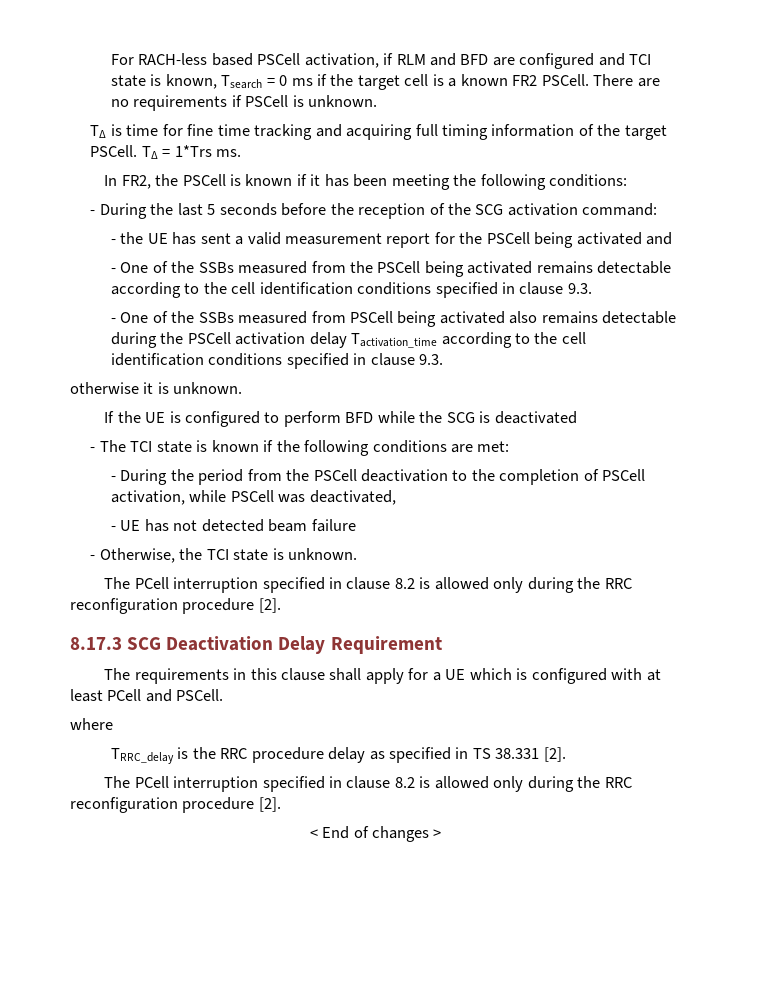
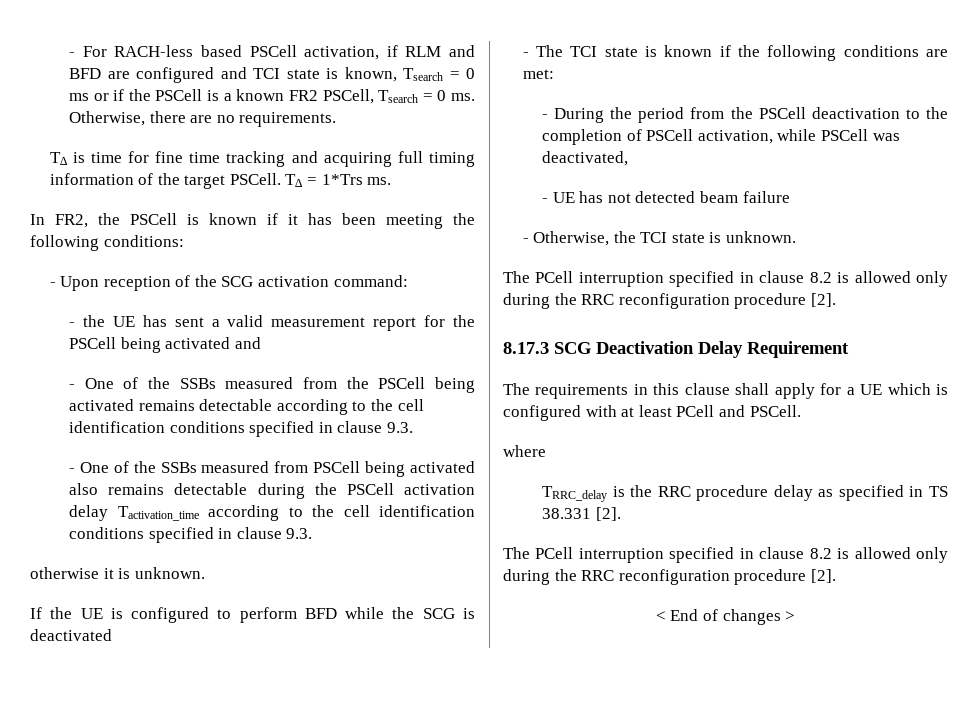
(110, 59) none -> [69,52,76,57] -
[317,74,429,90] if the target cell -> [93,89,203,101] or if the PSCell
[541,74,660,87] [110,95,378,111] PSCell. There are no requirements if PSCell is unknown. -> [322,89,476,104] [69,111,337,127] PSCell, Tsearch = 0 ms. Otherwise, there are no requirements.
[99,203,354,219] During the last 5 seconds before the -> [60,276,100,291] Upon

